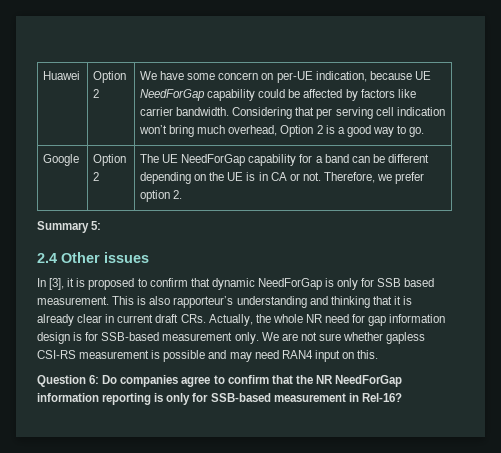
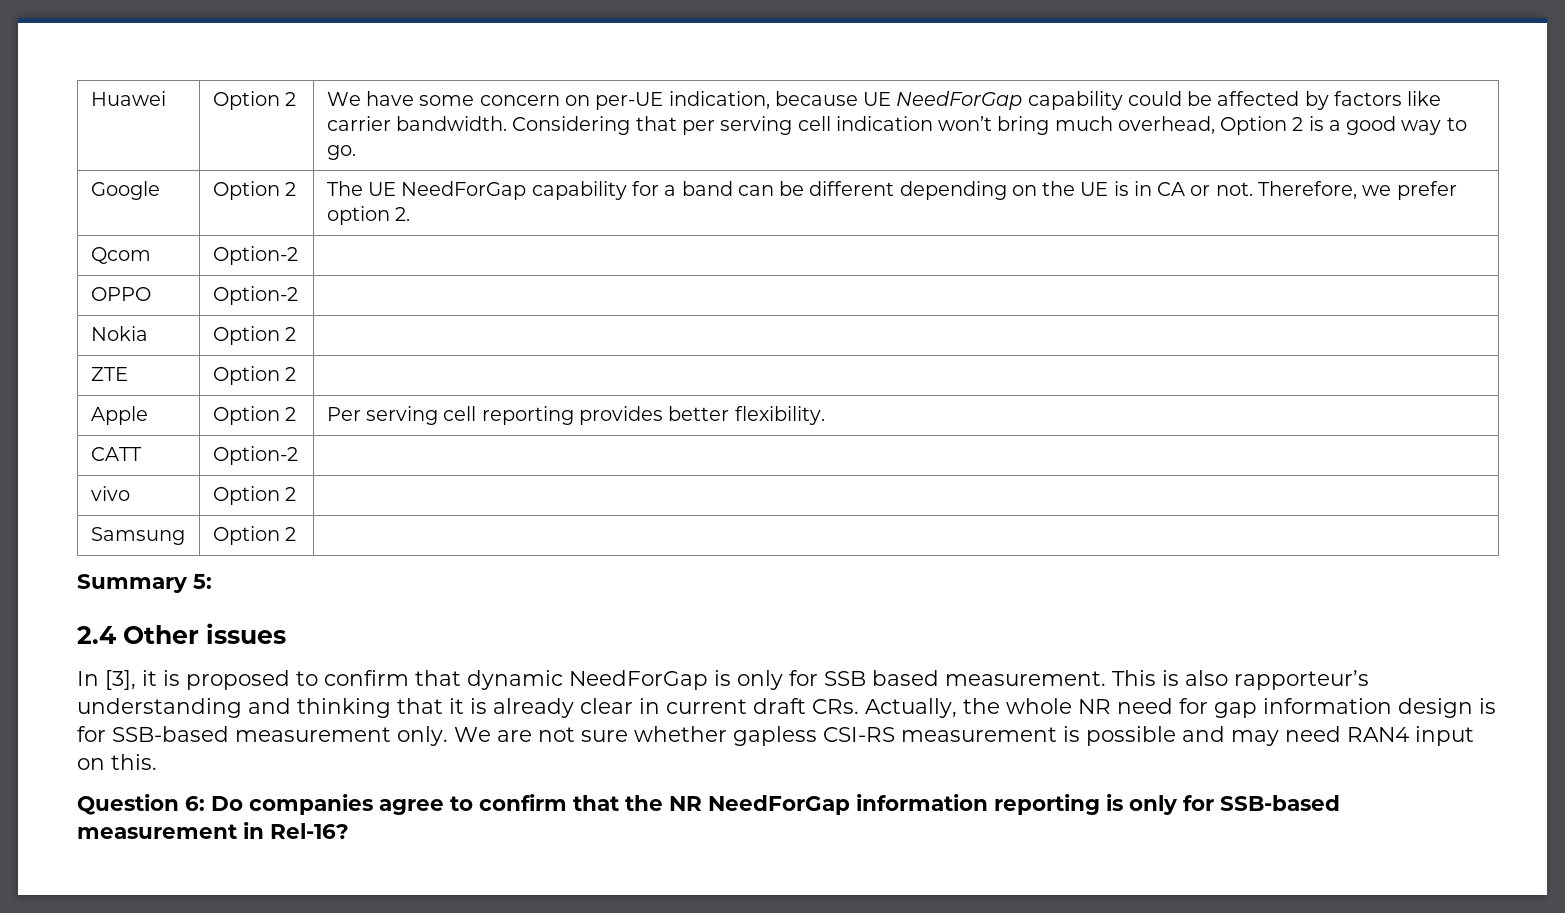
(183, 194) none -> [90,247,151,264] [212,246,298,265] [90,287,151,301] [212,286,298,305] [90,326,148,341] [212,326,297,345] [90,367,128,381] [212,366,297,385] [90,406,148,425] [212,406,297,425] [326,406,825,425] [90,447,142,461] [212,446,298,465] [90,486,130,501] [212,486,297,505] [90,527,185,545] [212,526,297,545] // Qcom | Option-2 | // OPPO | Option-2 | // Nokia | Option 2 | // ZTE | Option 2 | // Apple | Option 2 | Per serving cell reporting provides better flexibility. // CATT | Option-2 | // vivo | Option 2 | // Samsung | Option 2 |

